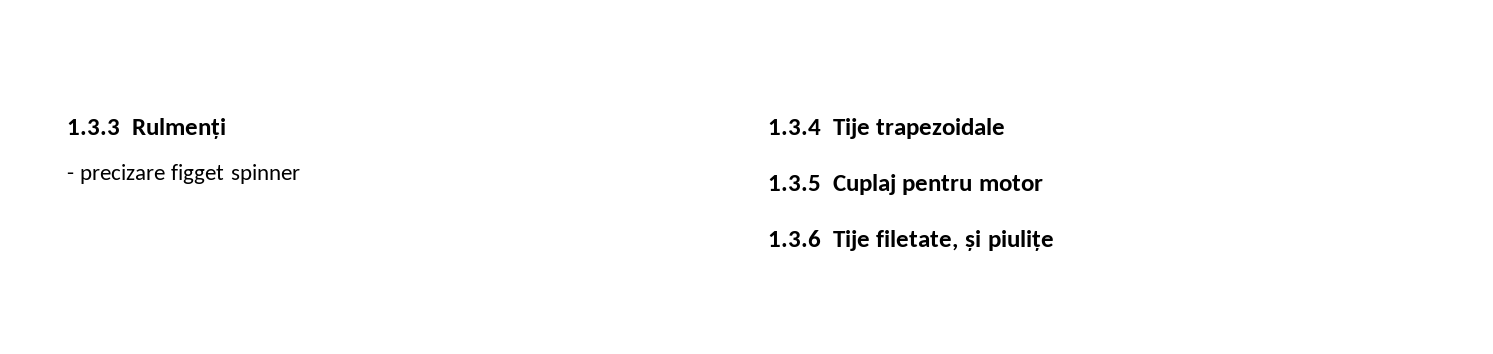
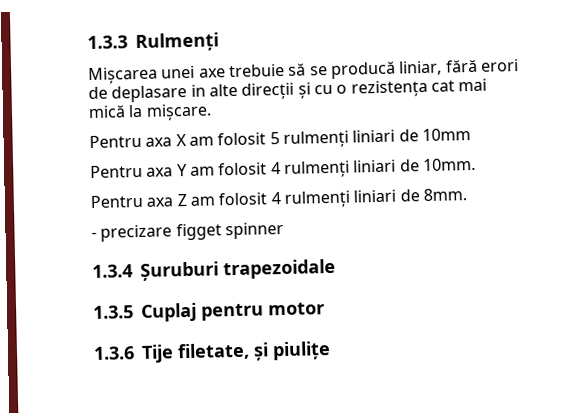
(226, 128) none -> [88,59,519,85] [88,78,488,103] [88,103,212,121] [89,128,471,149] [90,157,476,179] [90,188,467,209] // Mișcarea unei axe trebuie să se producă liniar, fără erori de deplasare in alte direcții și cu o rezistența cat mai mică la mișcare. // Pentru axa X am folosit 5 rulmenți liniari de 10mm // Pentru axa Y am folosit 4 rulmenți liniari de 10mm. // Pentru axa Z am folosit 4 rulmenți liniari de 8mm.
[832,118,870,139] Tije -> [140,261,219,281] Șuruburi

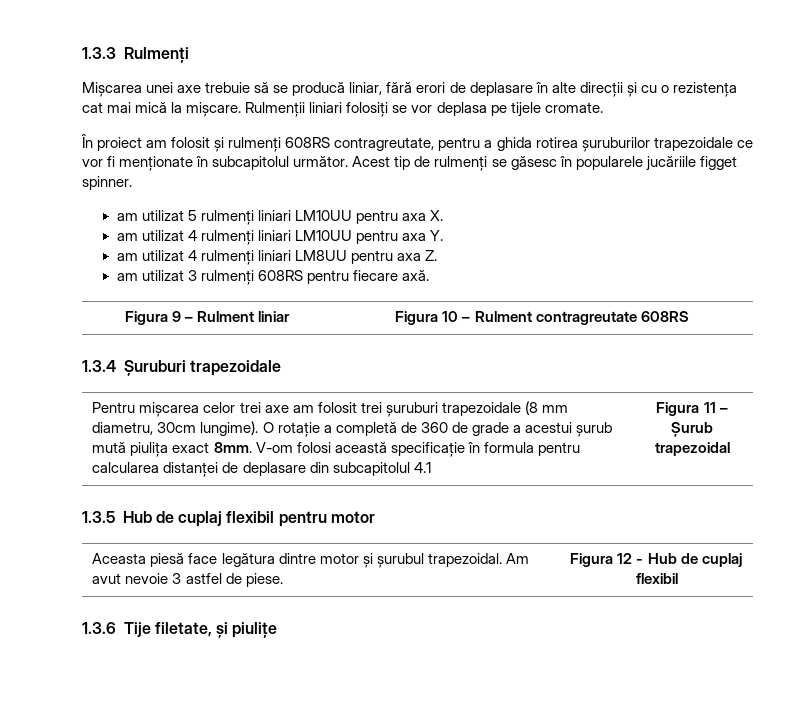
[190,84,206,97] in -> [535,82,548,93] în
[89,128,471,149] [90,157,476,179] [90,188,467,209] [91,221,284,242] [92,258,336,281] [93,302,325,322] // Pentru axa X am folosit 5 rulmenți liniari de 10mm // Pentru axa Y am folosit 4 rulmenți liniari de 10mm. // Pentru axa Z am folosit 4 rulmenți liniari de 8mm. // - precizare figget spinner // 1.3.4 Șuruburi trapezoidale // 1.3.5 Cuplaj pentru motor -> [245,102,603,117] [81,134,753,152] [82,156,737,171] [82,176,132,190] [116,210,444,225] [116,230,444,245] [116,250,438,265] [116,270,430,285] [124,311,291,325] [395,311,689,325] [82,360,281,376] [92,401,568,417] [92,421,613,437] [92,442,580,457] [92,462,431,477] [656,402,728,416] [671,422,713,437] [654,442,730,456] [82,511,376,527] [92,553,529,568] [92,573,283,587] [570,553,743,567] [635,573,678,584] Rulmenții liniari folosiți se vor deplasa pe tijele cromate. // În proiect am folosit și rulmenți 608RS contragreutate, pentru a ghida rotirea șuruburilor trapezoidale ce vor fi menționate în subcapitolul următor. Acest tip de rulmenți se găsesc în popularele jucăriile figget spinner. // am utilizat 5 rulmenți liniari LM10UU pentru axa X. // am utilizat 4 rulmenți liniari LM10UU pentru axa Y. // am utilizat 4 rulmenți liniari LM8UU pentru axa Z. // am utilizat 3 rulmenți 608RS pentru fiecare axă. // Figura 9 – Rulment liniar | Figura 10 – Rulment contragreutate 608RS // 1.3.4 Șuruburi trapezoidale // Pentru mișcarea celor trei axe am folosit trei șuruburi trapezoidale (8 mm diametru, 30cm lungime). O rotație a completă de 360 de grade a acestui șurub mută piulița exact 8mm. V-om folosi această specificație în formula pentru calcularea distanței de deplasare din subcapitolul 4.1 | Figura 11 – Șurub trapezoidal // 1.3.5 Hub de cuplaj flexibil pentru motor // Aceasta piesă face legătura dintre motor și șurubul trapezoidal. Am avut nevoie 3 astfel de piese. | Figura 12 - Hub de cuplaj flexibil

